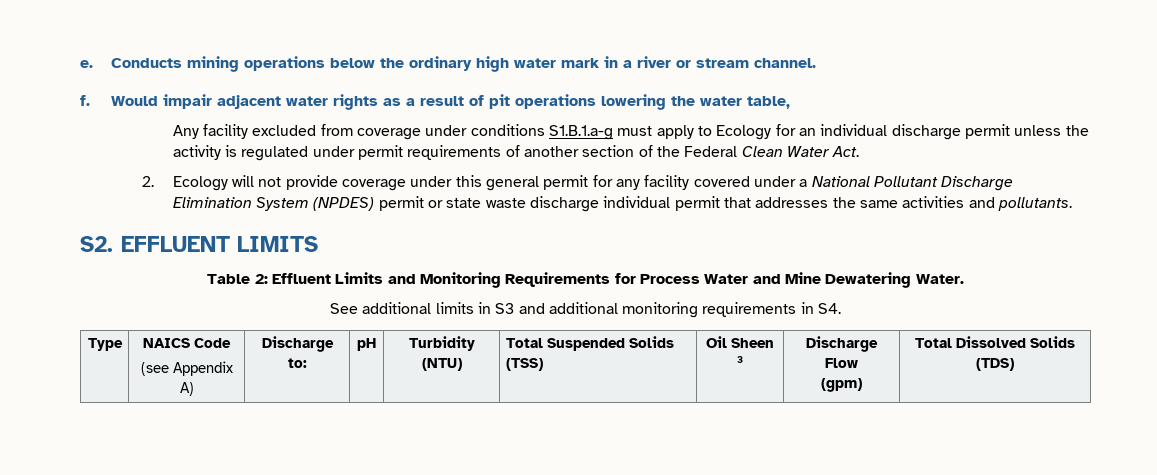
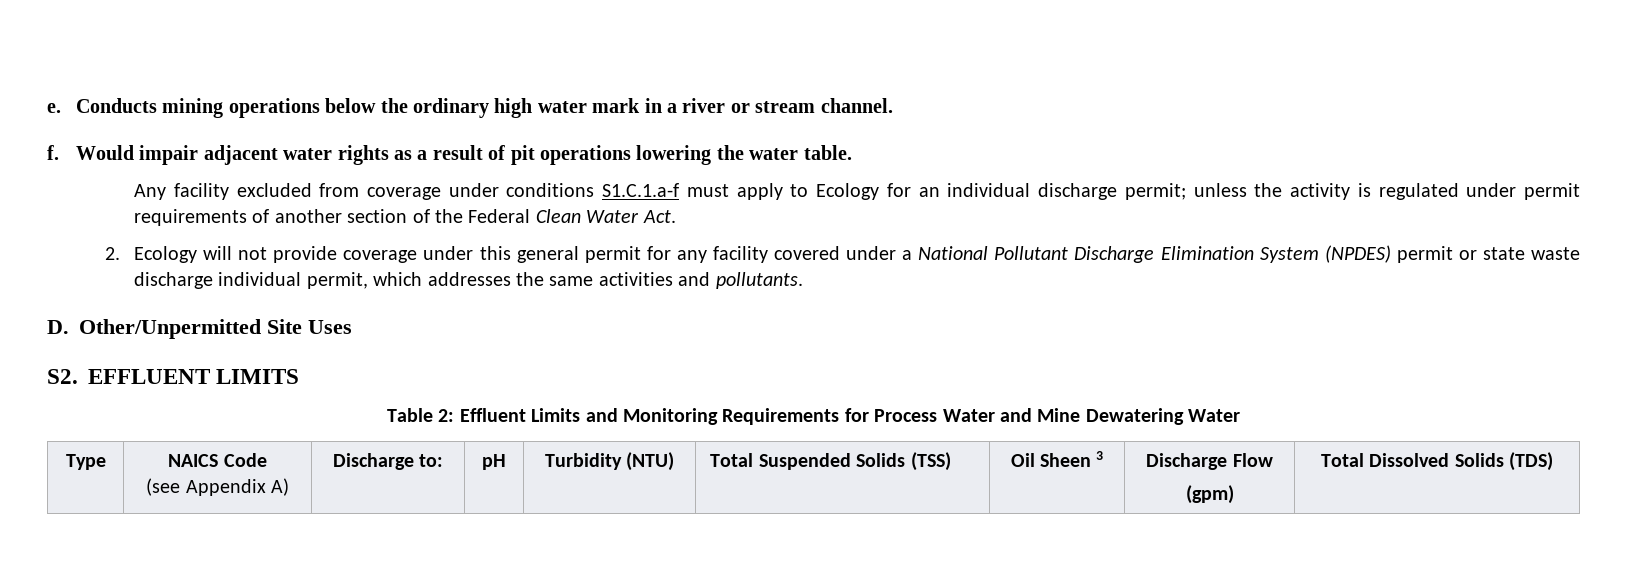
[746,96,790,109] table, -> [803,145,852,160] table.
[549,125,614,140] S1.B.1.a-g -> [602,183,680,197] S1.C.1.a-f
[964,124,1010,139] permit -> [1124,183,1186,200] permit;
[674,196,751,211] permit that -> [306,272,423,289] permit, which
(1072, 204) none -> [47,319,352,339] // D. Other/Unpermitted Site Uses
[915,274,964,284] [329,302,842,318] Water. // See additional limits in S3 and additional monitoring requirements in S4. -> [1188,409,1241,422] Water

